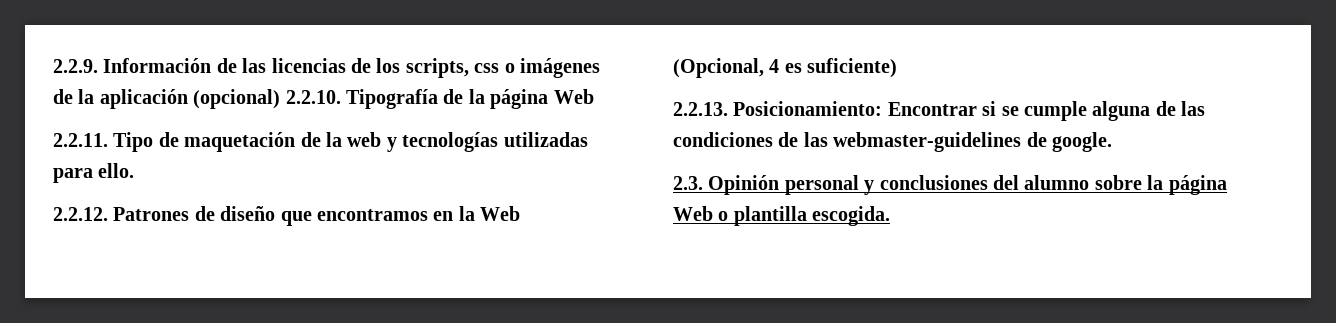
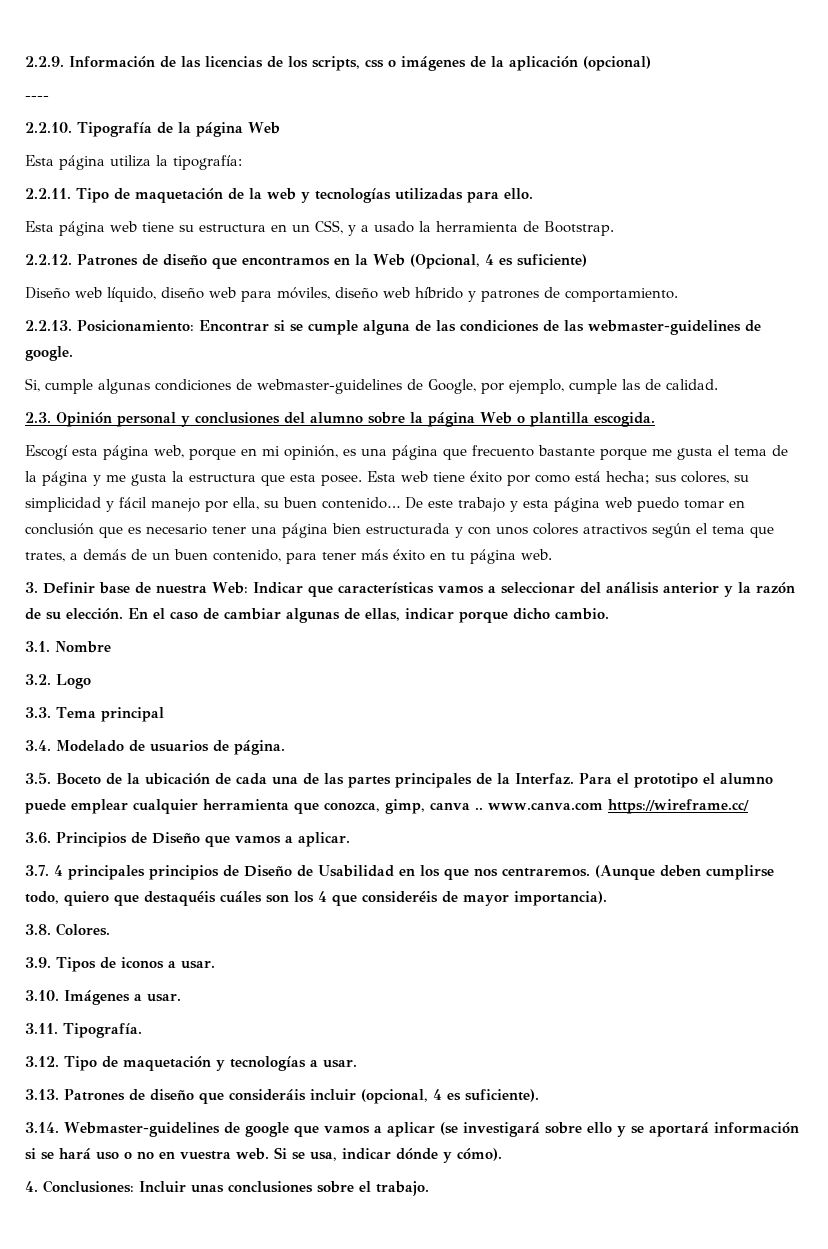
(281, 99) none -> [25,95,49,100] // ---- //
(594, 96) none -> [25,155,242,170] // Esta página utiliza la tipografía:
(135, 170) none -> [25,220,614,236] // Esta página web tiene su estructura en un CSS, y a usado la herramienta de Bootstrap.
(898, 68) none -> [25,287,678,302] // Diseño web líquido, diseño web para móviles, diseño web híbrido y patrones de comportamiento.
(1112, 142) none -> [25,378,718,394] // Si, cumple algunas condiciones de webmaster-guidelines de Google, por ejemplo, cumple las de calidad.
(891, 216) none -> [25,445,788,460] [25,471,749,486] [25,497,745,512] [25,523,774,538] [25,549,552,564] [25,582,795,597] [25,608,609,623] [25,641,111,653] [25,674,91,689] [25,707,164,722] [25,740,285,755] [25,772,773,788] [25,799,749,814] [25,832,350,847] [25,865,774,880] [25,891,607,906] [25,923,110,936] [25,957,215,972] [25,990,181,1005] [25,1023,142,1038] [25,1056,357,1071] [25,1089,539,1104] [25,1122,799,1137] [25,1147,502,1163] [25,1180,429,1196] // Escogí esta página web, porque en mi opinión, es una página que frecuento bastante porque me gusta el tema de la página y me gusta la estructura que esta posee. Esta web tiene éxito por como está hecha; sus colores, su simplicidad y fácil manejo por ella, su buen contenido… De este trabajo y esta página web puedo tomar en conclusión que es necesario tener una página bien estructurada y con unos colores atractivos según el tema que trates, a demás de un buen contenido, para tener más éxito en tu página web. // 3. Definir base de nuestra Web: Indicar que características vamos a seleccionar del análisis anterior y la razón de su elección. En el caso de cambiar algunas de ellas, indicar porque dicho cambio. // 3.1. Nombre // 3.2. Logo // 3.3. Tema principal // 3.4. Modelado de usuarios de página. // 3.5. Boceto de la ubicación de cada una de las partes principales de la Interfaz. Para el prototipo el alumno puede emplear cualquier herramienta que conozca, gimp, canva .. www.canva.com https://wireframe.cc/ // 3.6. Principios de Diseño que vamos a aplicar. // 3.7. 4 principales principios de Diseño de Usabilidad en los que nos centraremos. (Aunque deben cumplirse todo, quiero que destaquéis cuáles son los 4 que consideréis de mayor importancia). // 3.8. Colores. // 3.9. Tipos de iconos a usar. // 3.10. Imágenes a usar. // 3.11. Tipografía. // 3.12. Tipo de maquetación y tecnologías a usar. // 3.13. Patrones de diseño que consideráis incluir (opcional, 4 es suficiente). // 3.14. Webmaster-guidelines de google que vamos a aplicar (se investigará sobre ello y se aportará información si se hará uso o no en vuestra web. Si se usa, indicar dónde y cómo). // 4. Conclusiones: Incluir unas conclusiones sobre el trabajo.

